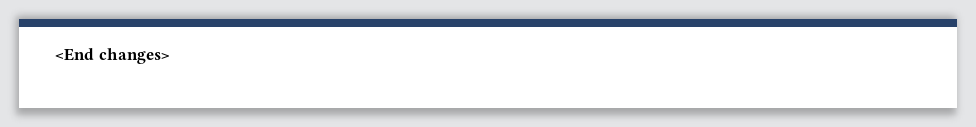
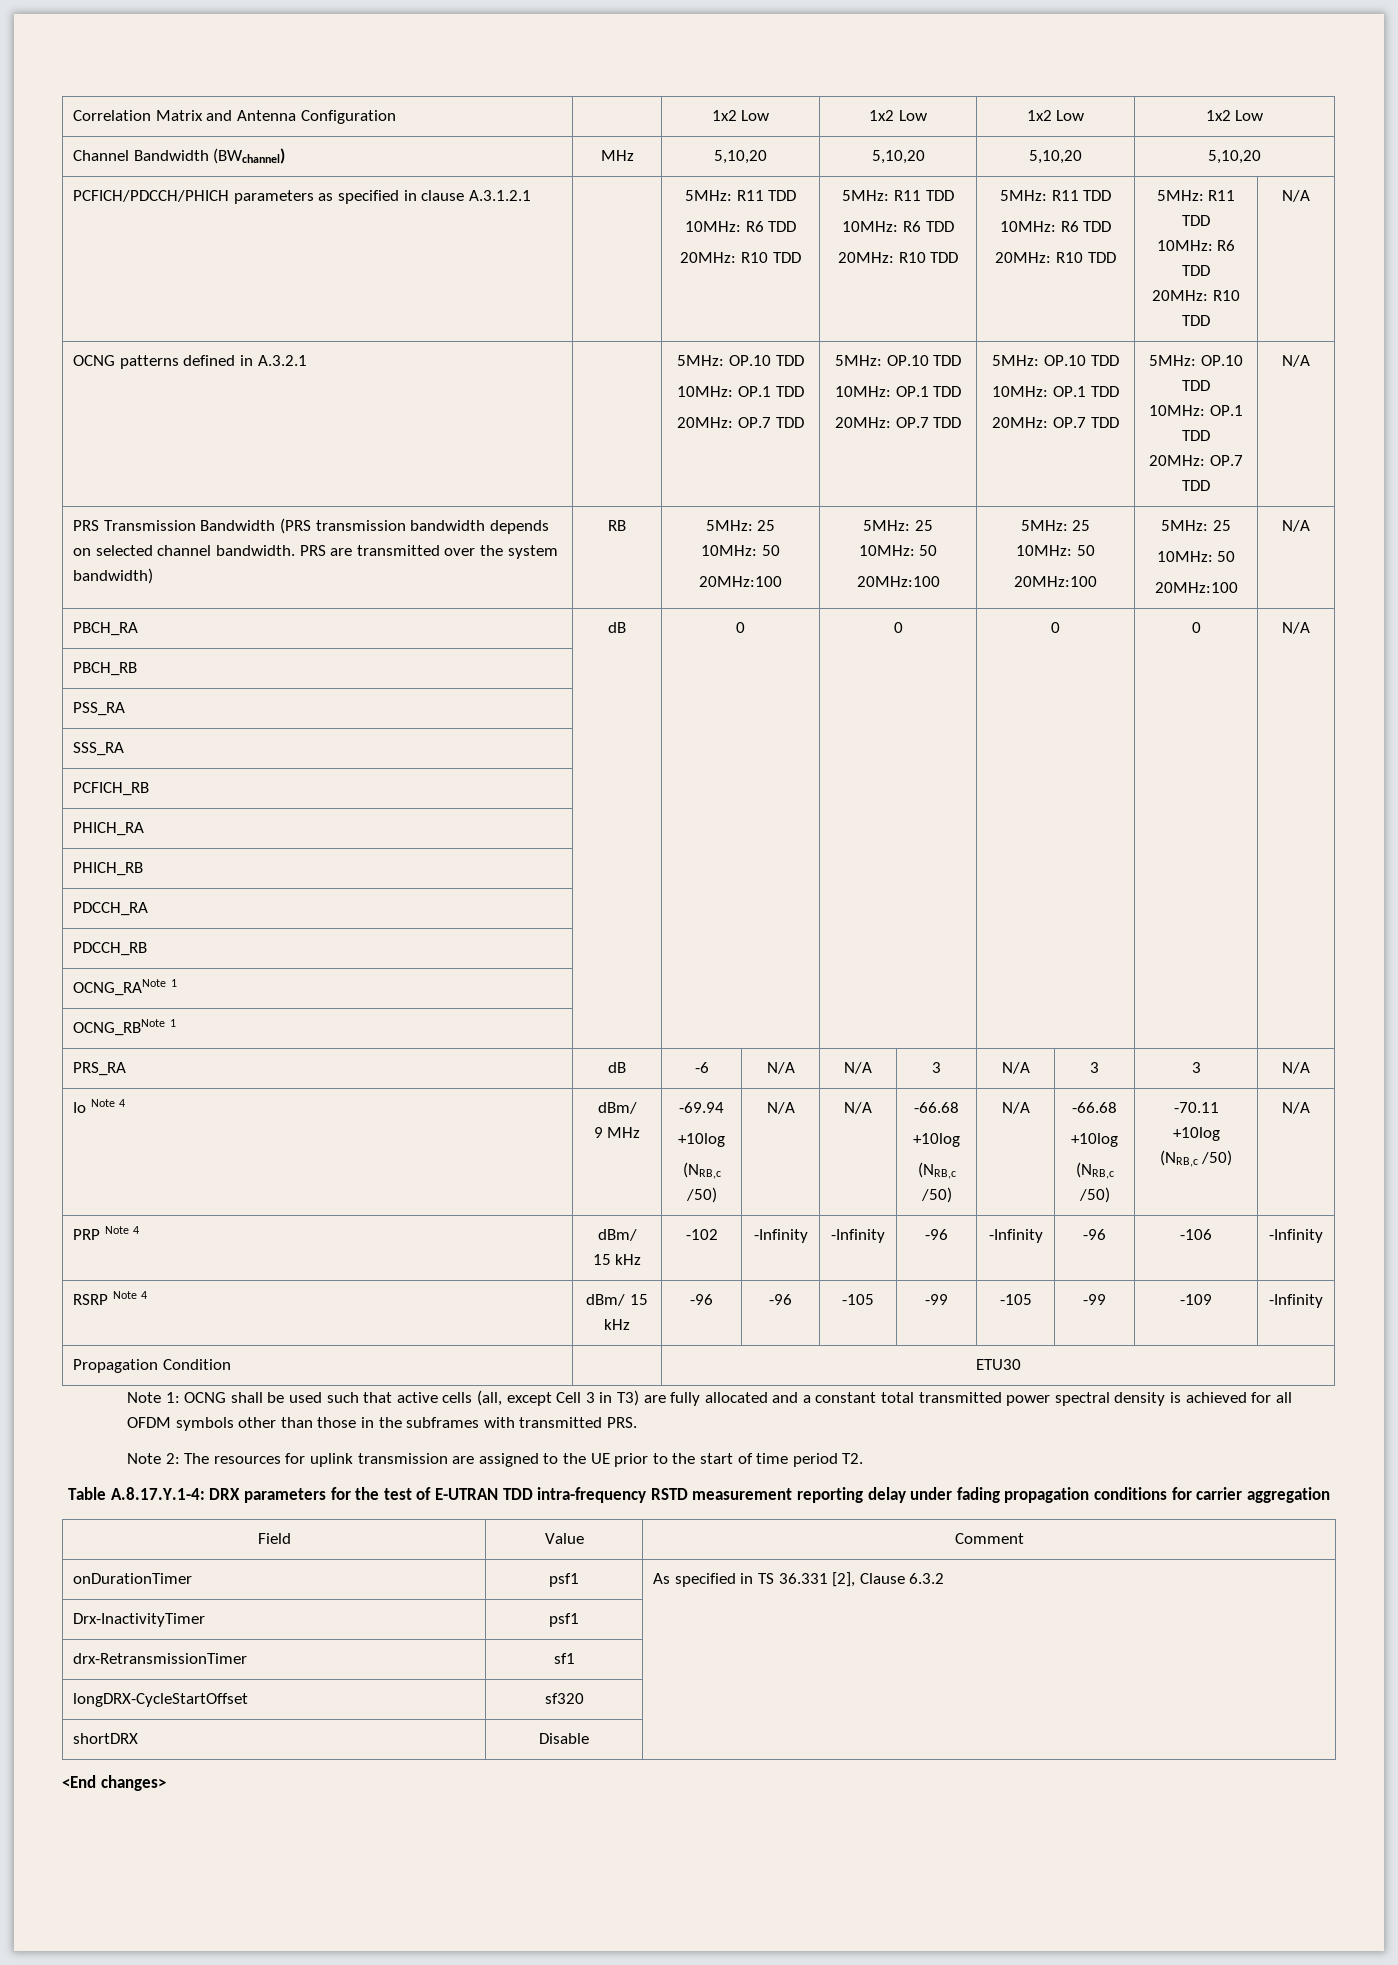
(55, 54) none -> [73,110,396,124] [711,110,770,121] [869,110,927,121] [1026,110,1085,121] [1205,110,1264,121] [73,148,286,164] [600,150,634,161] [714,150,767,164] [871,150,925,164] [1029,150,1082,164] [1208,150,1261,164] [73,190,531,204] [684,190,797,201] [684,221,797,232] [680,252,801,263] [842,190,954,201] [842,221,954,232] [837,252,959,263] [999,190,1112,201] [999,221,1112,232] [995,252,1116,263] [1156,190,1236,201] [1182,215,1210,226] [1156,240,1236,251] [1182,265,1210,276] [1152,290,1240,301] [1182,315,1210,326] [1282,190,1310,202] [73,355,307,369] [677,355,804,366] [677,386,804,397] [677,417,804,428] [834,355,962,366] [834,386,962,397] [834,417,962,428] [992,355,1119,366] [992,386,1119,397] [992,417,1119,428] [1149,355,1243,366] [1182,380,1210,391] [1149,405,1243,416] [1182,430,1210,441] [1149,455,1243,466] [1182,480,1210,491] [1282,355,1310,367] [73,518,549,534] [73,545,558,559] [73,568,154,584] [608,520,626,531] [705,520,776,531] [701,545,780,556] [699,576,782,587] [863,520,933,531] [858,545,938,556] [856,576,940,587] [1020,520,1091,531] [1016,545,1095,556] [1014,576,1097,587] [1161,520,1231,531] [1156,551,1236,562] [1154,582,1238,593] [1282,520,1310,532] [73,622,139,636] [608,622,626,633] [736,622,745,633] [893,622,903,633] [1051,622,1060,633] [1191,622,1201,633] [1282,622,1310,634] [73,662,138,676] [73,702,126,716] [73,742,125,756] [73,782,150,796] [73,822,145,836] [73,862,144,876] [73,902,149,916] [73,942,148,956] [73,979,177,996] [73,1019,176,1036] [73,1062,127,1076] [608,1062,626,1073] [694,1062,709,1073] [766,1062,795,1074] [844,1062,872,1074] [932,1062,941,1073] [1001,1062,1030,1074] [1090,1062,1099,1073] [1191,1062,1201,1073] [1282,1062,1310,1074] [73,1099,126,1113] [597,1102,637,1114] [593,1127,641,1138] [679,1102,724,1113] [678,1133,725,1147] [682,1162,721,1179] [685,1187,717,1203] [766,1102,795,1114] [844,1102,872,1114] [914,1102,959,1113] [913,1133,960,1147] [917,1162,956,1179] [920,1187,952,1203] [1001,1102,1030,1114] [1072,1102,1117,1113] [1071,1133,1118,1147] [1075,1162,1114,1179] [1078,1187,1110,1203] [1173,1102,1219,1113] [1172,1127,1220,1141] [1159,1150,1233,1167] [1282,1102,1310,1114] [73,1226,140,1240] [597,1229,637,1241] [592,1254,642,1265] [685,1229,718,1240] [753,1229,808,1243] [831,1229,885,1243] [925,1229,948,1240] [988,1229,1043,1243] [1083,1229,1106,1240] [1180,1229,1212,1240] [1269,1229,1323,1243] [73,1291,148,1305] [586,1294,648,1306] [604,1319,630,1330] [690,1294,713,1305] [769,1294,792,1305] [842,1294,874,1305] [925,1294,948,1305] [999,1294,1032,1305] [1083,1294,1106,1305] [1180,1294,1212,1305] [1269,1294,1323,1308] [73,1359,231,1373] [975,1359,1021,1370] [127,1390,1292,1406] [127,1417,637,1431] [127,1453,864,1467] [68,1487,1330,1503] [257,1533,291,1544] [544,1533,584,1544] [954,1533,1024,1544] [73,1573,193,1584] [549,1573,579,1587] [653,1572,945,1587] [73,1613,206,1627] [549,1613,579,1627] [73,1653,248,1664] [553,1653,575,1664] [73,1693,249,1707] [544,1693,584,1704] [73,1733,139,1744] [539,1733,589,1744] Correlation Matrix and Antenna Configuration | | 1x2 Low | 1x2 Low | 1x2 Low | 1x2 Low // Channel Bandwidth (BWchannel) | MHz | 5,10,20 | 5,10,20 | 5,10,20 | 5,10,20 // PCFICH/PDCCH/PHICH parameters as specified in clause A.3.1.2.1 | | 5MHz: R11 TDD // 10MHz: R6 TDD // 20MHz: R10 TDD | 5MHz: R11 TDD // 10MHz: R6 TDD // 20MHz: R10 TDD | 5MHz: R11 TDD // 10MHz: R6 TDD // 20MHz: R10 TDD | 5MHz: R11 TDD // 10MHz: R6 TDD // 20MHz: R10 TDD | N/A // OCNG patterns defined in A.3.2.1 | | 5MHz: OP.10 TDD // 10MHz: OP.1 TDD // 20MHz: OP.7 TDD | 5MHz: OP.10 TDD // 10MHz: OP.1 TDD // 20MHz: OP.7 TDD | 5MHz: OP.10 TDD // 10MHz: OP.1 TDD // 20MHz: OP.7 TDD | 5MHz: OP.10 TDD // 10MHz: OP.1 TDD // 20MHz: OP.7 TDD | N/A // PRS Transmission Bandwidth (PRS transmission bandwidth depends on selected channel bandwidth. PRS are transmitted over the system bandwidth) | RB | 5MHz: 25 // 10MHz: 50 // 20MHz:100 | 5MHz: 25 // 10MHz: 50 // 20MHz:100 | 5MHz: 25 // 10MHz: 50 // 20MHz:100 | 5MHz: 25 // 10MHz: 50 // 20MHz:100 | N/A // PBCH_RA | dB | 0 | 0 | 0 | 0 | N/A // PBCH_RB | | | | | | // PSS_RA | | | | | | // SSS_RA | | | | | | // PCFICH_RB | | | | | | // PHICH_RA | | | | | | // PHICH_RB | | | | | | // PDCCH_RA | | | | | | // PDCCH_RB | | | | | | // OCNG_RANote 1 | | | | | | // OCNG_RBNote 1 | | | | | | // PRS_RA | dB | -6 | N/A | N/A | 3 | N/A | 3 | 3 | N/A // Io Note 4 | dBm/ // 9 MHz | -69.94 // +10log // (NRB,c /50) | N/A | N/A | -66.68 // +10log // (NRB,c /50) | N/A | -66.68 // +10log // (NRB,c /50) | -70.11 // +10log // (NRB,c /50) | N/A // PRP Note 4 | dBm/ // 15 kHz | -102 | -Infinity | -Infinity | -96 | -Infinity | -96 | -106 | -Infinity // RSRP Note 4 | dBm/ 15 kHz | -96 | -96 | -105 | -99 | -105 | -99 | -109 | -Infinity // Propagation Condition | | ETU30 // Note 1: OCNG shall be used such that active cells (all, except Cell 3 in T3) are fully allocated and a constant total transmitted power spectral density is achieved for all OFDM symbols other than those in the subframes with transmitted PRS. // Note 2: The resources for uplink transmission are assigned to the UE prior to the start of time period T2. // Table A.8.17.Y.1-4: DRX parameters for the test of E-UTRAN TDD intra-frequency RSTD measurement reporting delay under fading propagation conditions for carrier aggregation // Field | Value | Comment // onDurationTimer | psf1 | As specified in TS 36.331 [2], Clause 6.3.2 // Drx-InactivityTimer | psf1 | // drx-RetransmissionTimer | sf1 | // longDRX-CycleStartOffset | sf320 | // shortDRX | Disable | //

